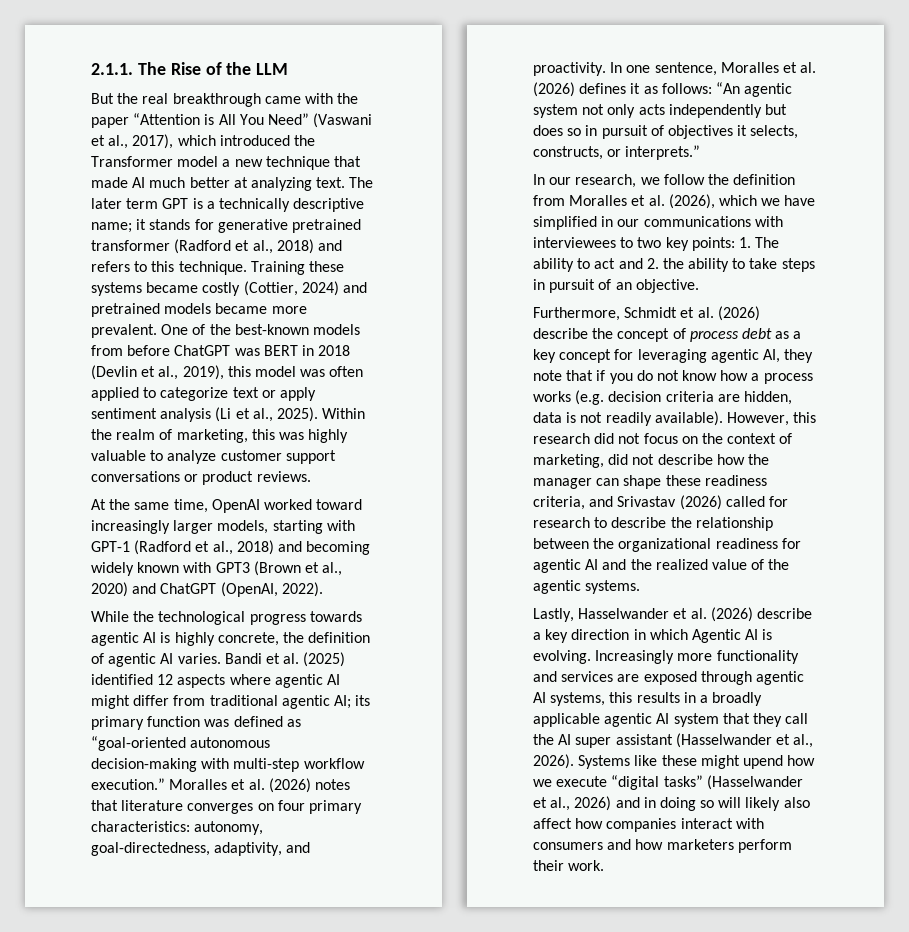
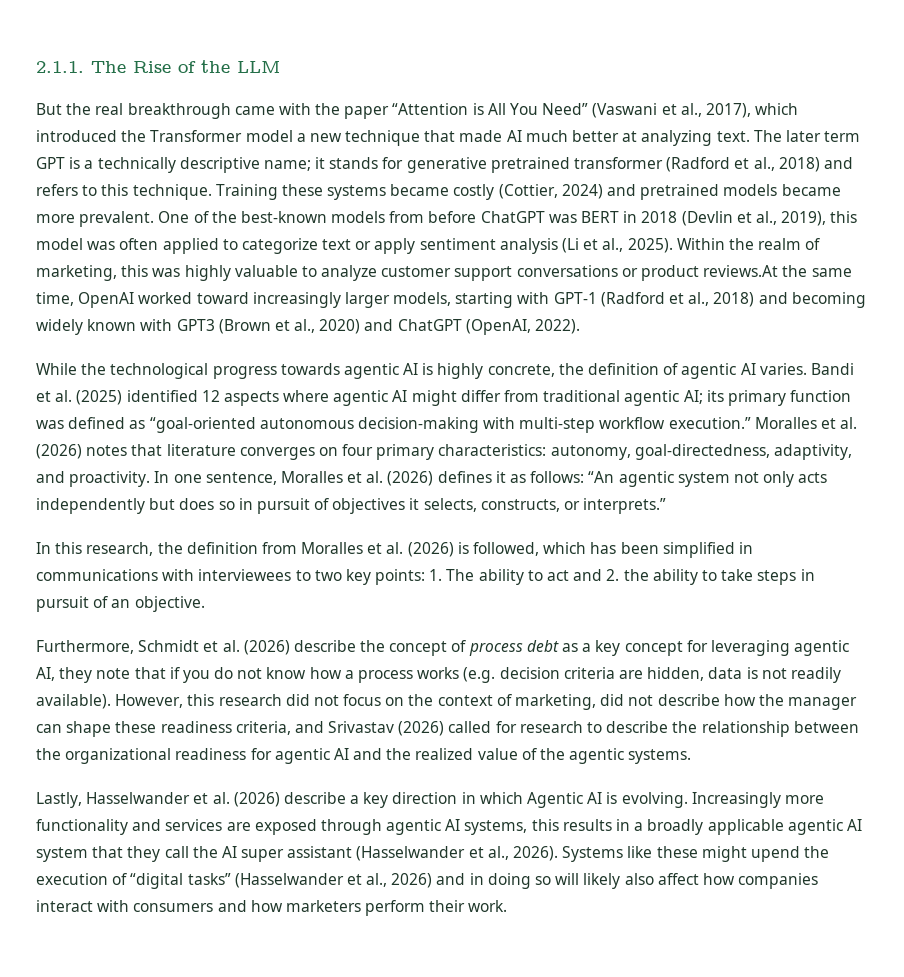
[256,471,311,482] [91,499,106,510] reviews. // At -> [703,265,779,277] reviews.At
[549,174,705,188] our research, we follow -> [55,542,154,556] this research,
[668,194,816,209] (2026), which we have -> [407,542,659,557] (2026) is followed, which has been
[617,219,640,227] our -> (753, 548) none
[787,755,816,766] [533,776,608,787] how we execute -> [804,846,830,858] [36,873,128,885] the execution of

